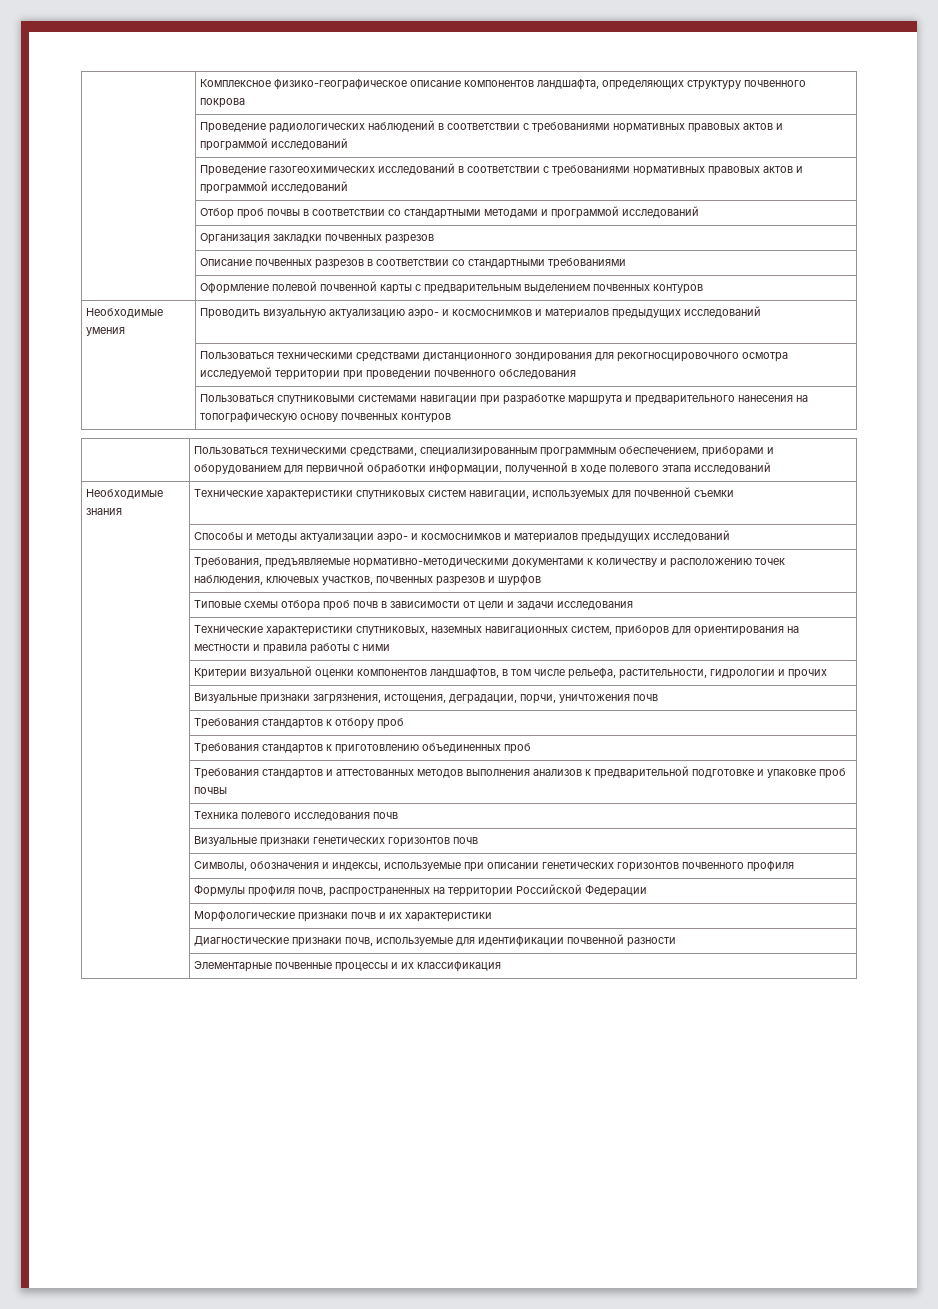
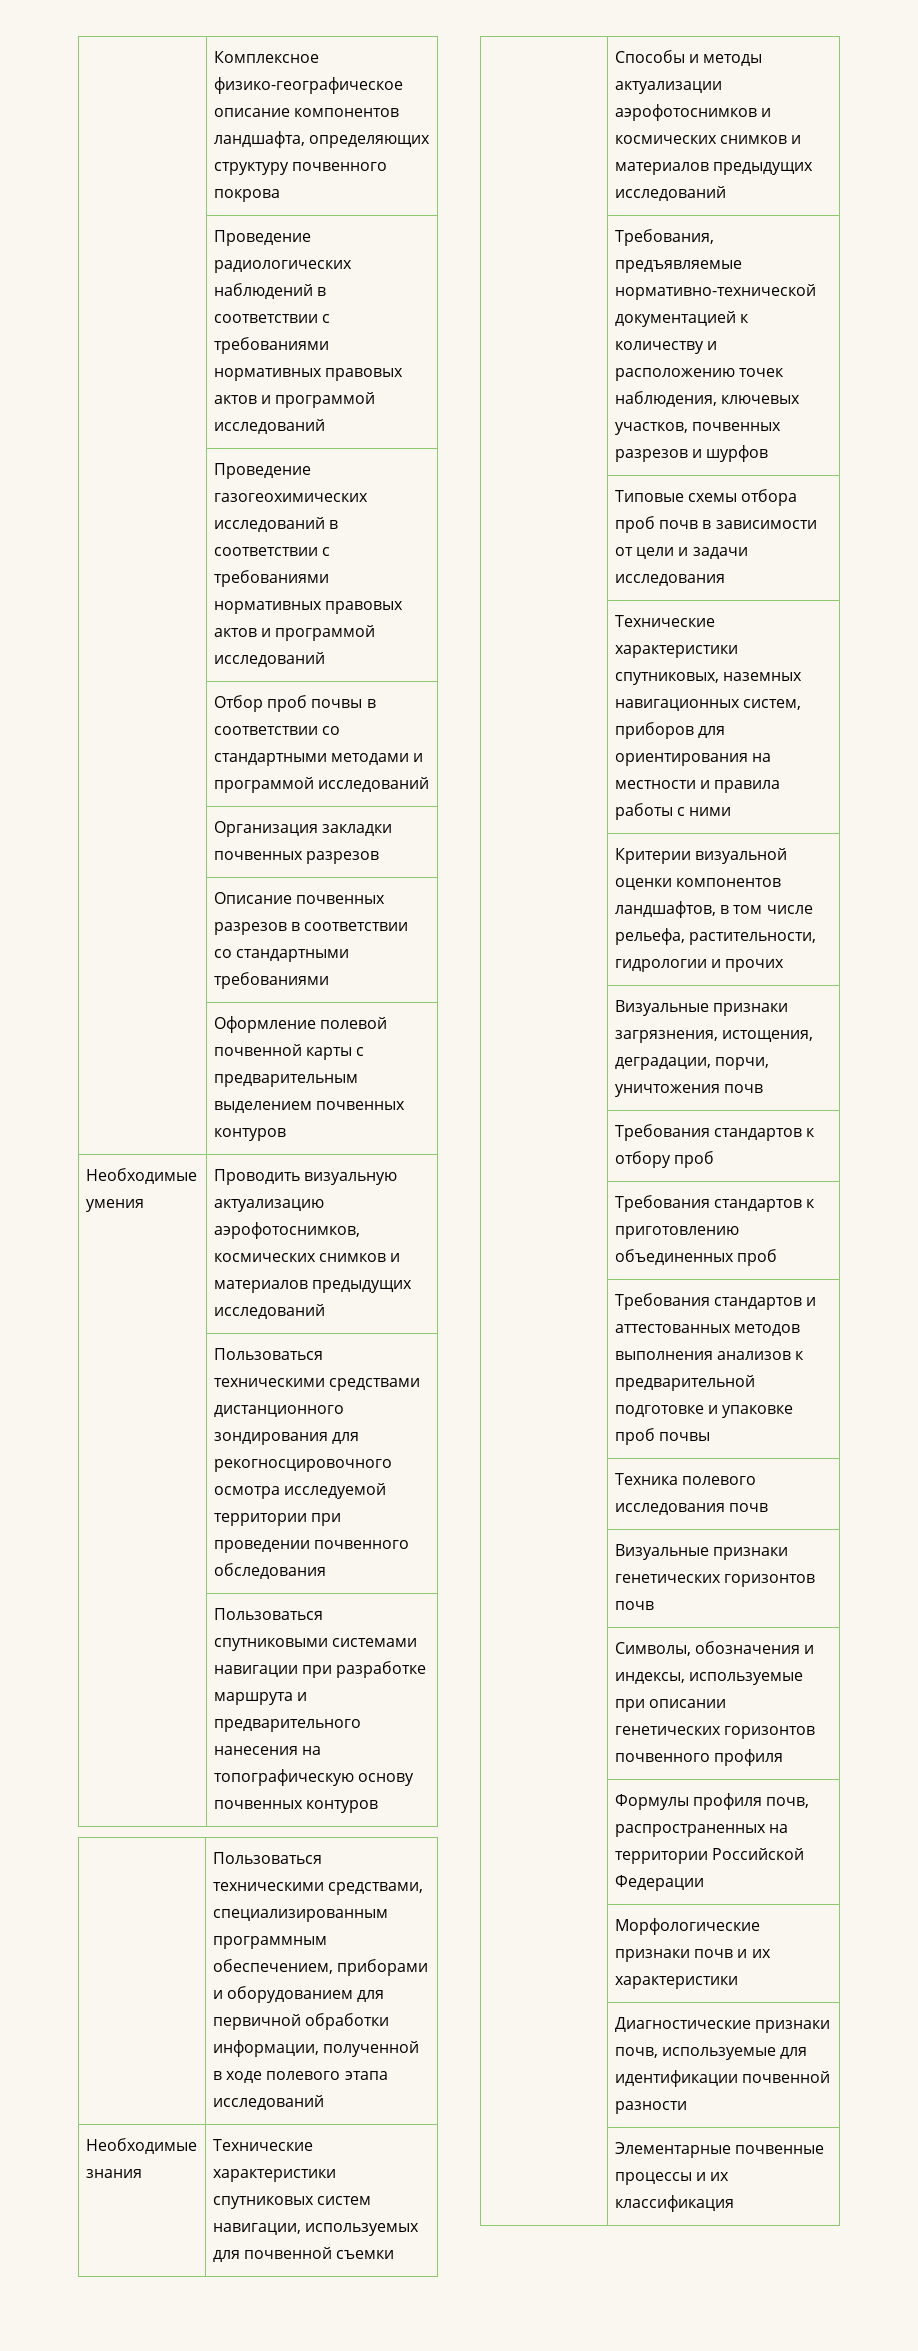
[408,309,533,319] аэро- и космоснимков -> [213,1222,360,1239] [213,1253,387,1262] аэрофотоснимков, космических снимков
[377,533,502,543] аэро- и космоснимков -> [614,104,772,121] [614,135,788,144] аэрофотоснимков и космических снимков
[353,558,585,568] нормативно-методическими документами -> [614,284,816,300] [614,311,736,327] нормативно-технической документацией

